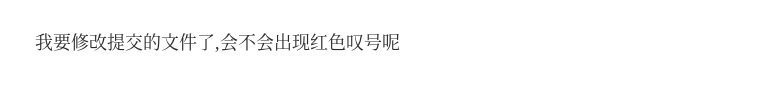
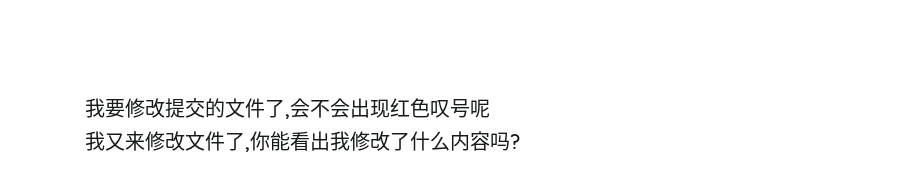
(400, 42) none -> [85,131,520,152] // 我又来修改文件了,你能看出我修改了什么内容吗?

